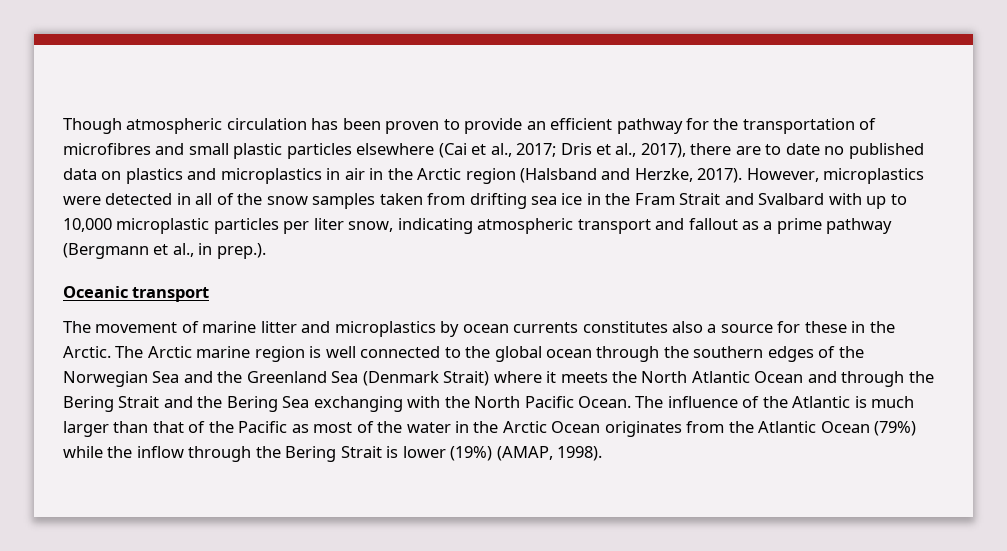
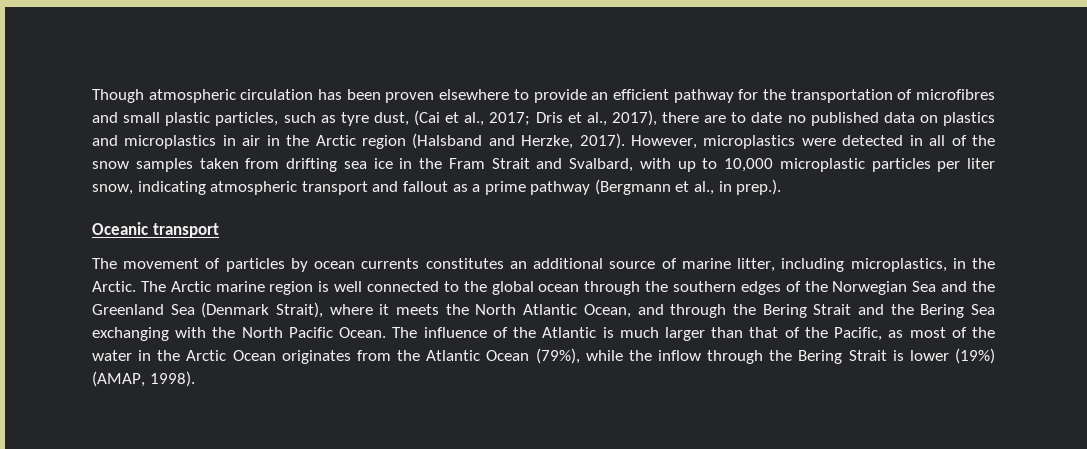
(440, 127) none -> [439,89,510,100] elsewhere
[286,143,435,159] particles elsewhere -> [215,112,409,126] particles, such as tyre dust,
[758,193,825,205] Svalbard -> [569,158,633,172] Svalbard,
[202,321,847,337] marine litter and microplastics by ocean currents constitutes also a source for these -> [225,258,947,272] particles by ocean currents constitutes an additional source of marine litter, including microplastics,
[443,371,490,386] Strait) -> [276,302,324,318] Strait),
[754,371,804,383] Ocean -> [583,304,631,318] Ocean,
[238,421,288,433] Pacific -> [834,327,883,341] Pacific,
[874,421,917,436] (79%) -> [535,348,580,364] (79%),

